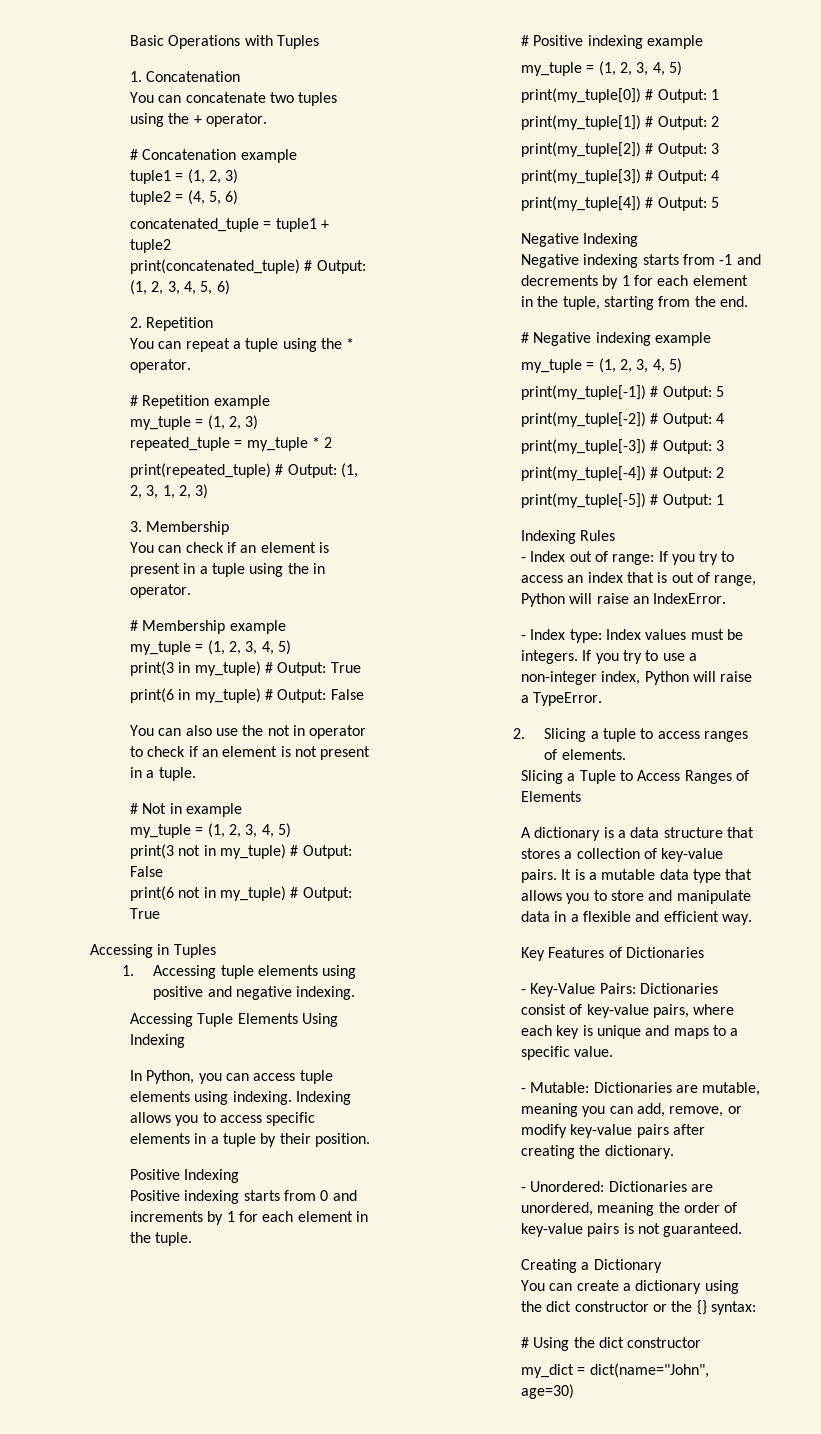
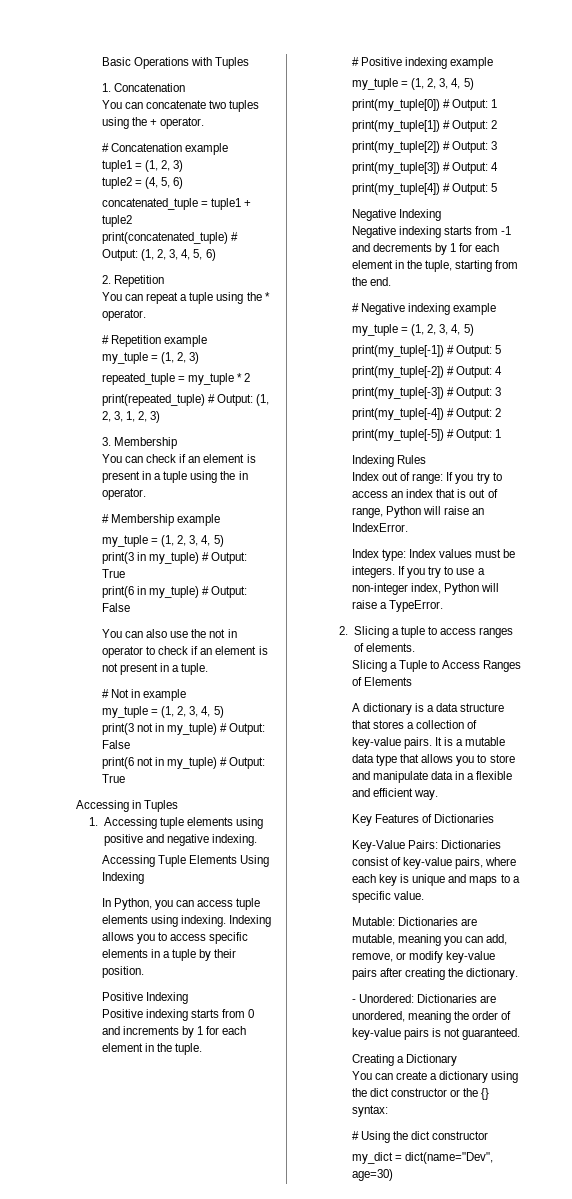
[520,557,526,562] - -> (426, 459) none
[520,635,526,640] - -> (408, 527) none
[520,989,526,994] - -> (495, 818) none
[520,1088,526,1093] - -> (424, 895) none
[589,1363,709,1378] dict(name="John", -> [405,1152,494,1164] dict(name="Dev",

